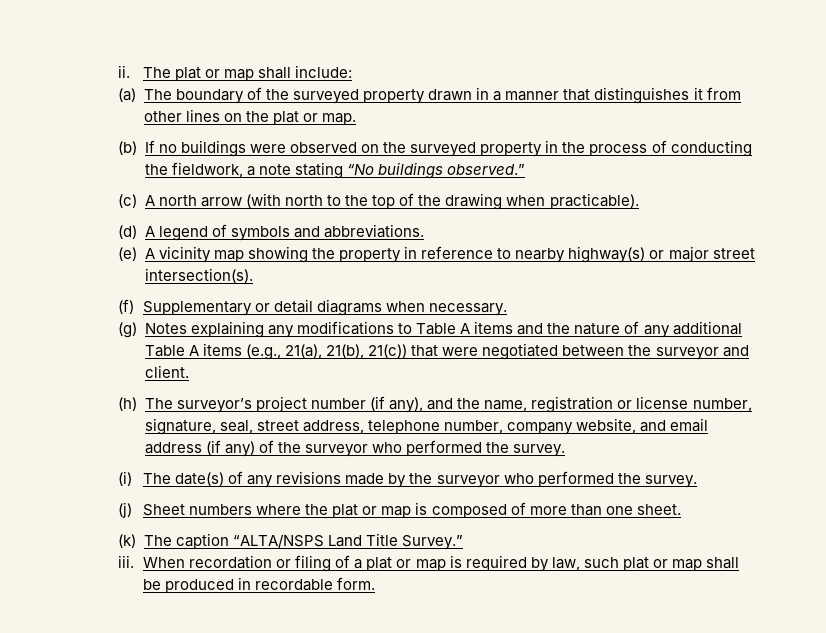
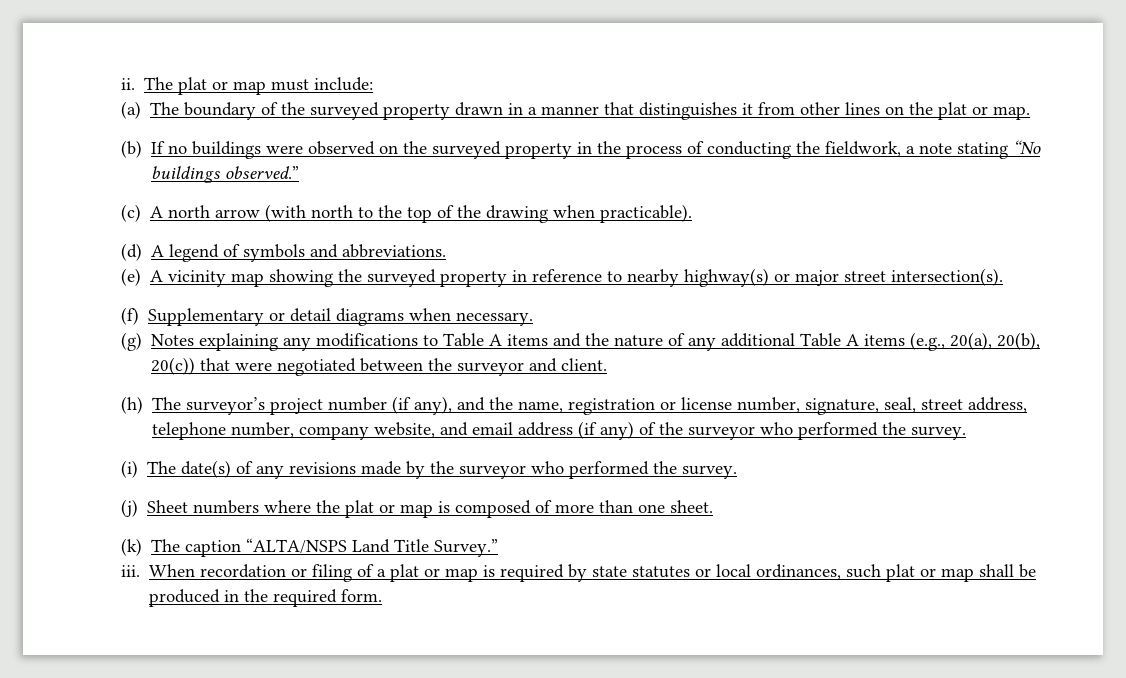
[258,67,292,79] shall -> [271,79,310,91] must
(336, 253) none -> [367,269,437,287] surveyed
[285,344,408,359] 21(a), 21(b), 21(c)) -> [950,332,1041,350] [151,357,196,375] 20(a), 20(b), 20(c))
[551,557,580,571] law, -> [592,564,842,580] state statutes or local ordinances,
[255,579,334,591] recordable -> [244,589,338,607] the required

